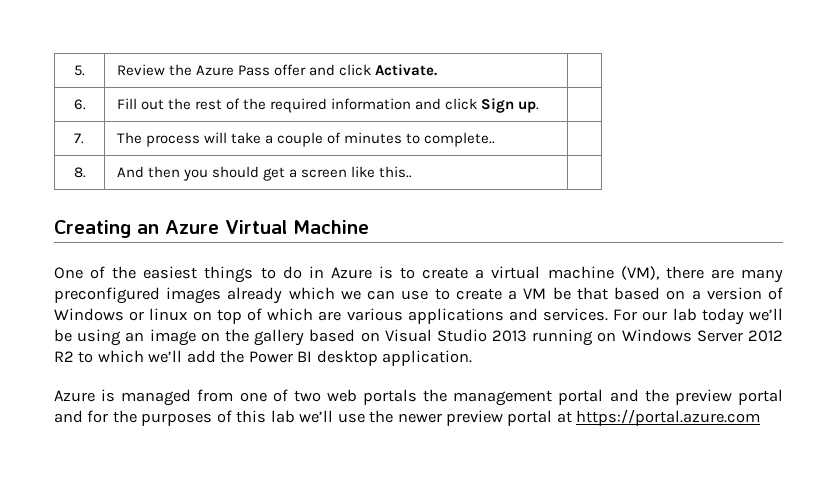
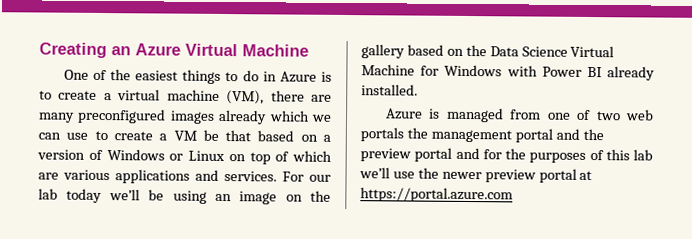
[74,65,86,76] [116,64,438,76] [74,99,87,110] [116,98,540,113] [74,133,85,144] [116,132,496,147] [74,167,87,178] [116,166,413,181] 5. | Review the Azure Pass offer and click Activate. | // 6. | Fill out the rest of the required information and click Sign up. | // 7. | The process will take a couple of minutes to complete.. | // 8. | And then you should get a screen like this.. | // -> (39, 50) none
[149,308,188,321] linux -> [188,150,225,162] Linux
[384,329,783,346] [54,350,473,366] Visual Studio 2013 running on Windows Server 2012 R2 to which we’ll add the Power BI desktop application. -> [465,44,615,58] [361,64,655,81] [361,84,418,96] the Data Science Virtual Machine for Windows with Power BI already installed.

